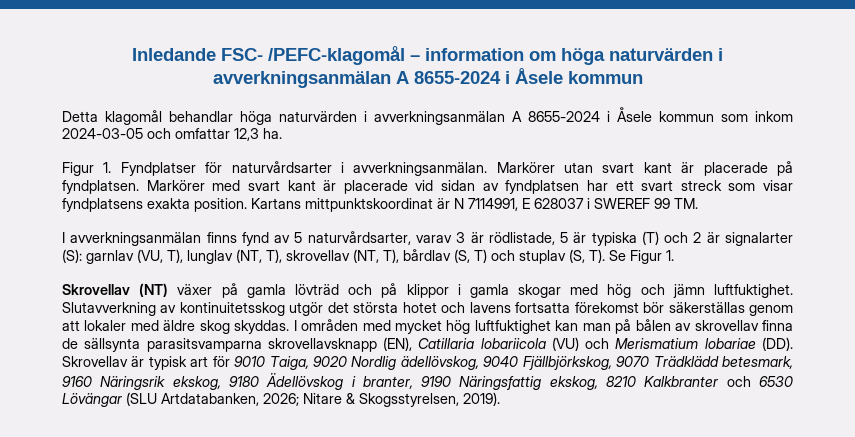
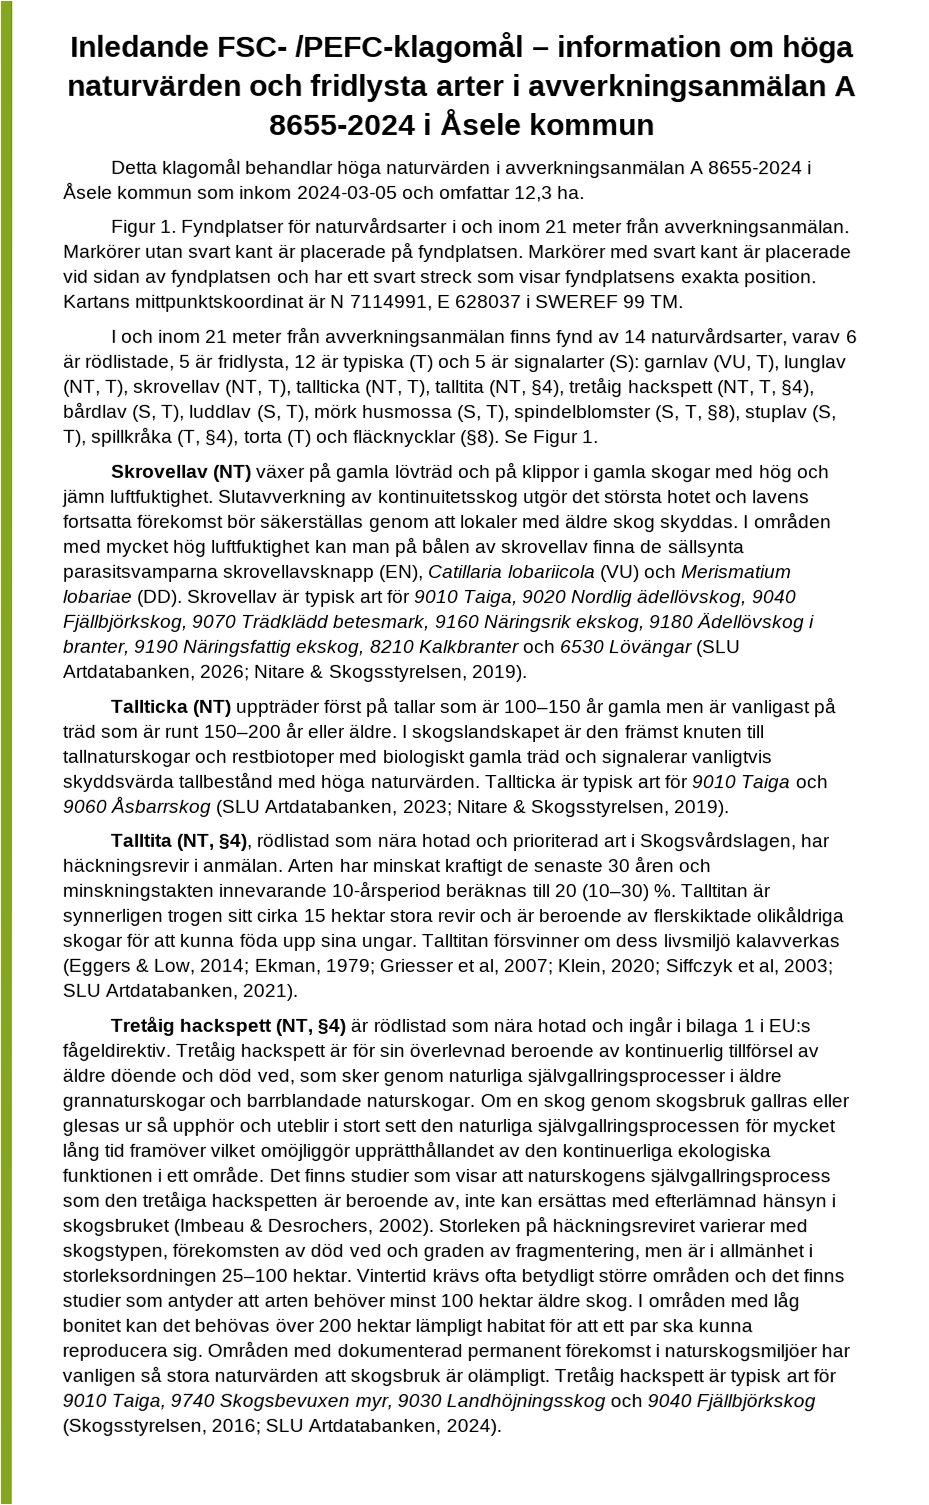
(713, 54) none -> [249,73,505,102] och fridlysta arter
(344, 167) none -> [460,217,661,234] och inom 21 meter från
(580, 187) none -> [276,269,310,283] och
(65, 237) none -> [121,326,321,343] och inom 21 meter från
[294,232,303,243] 5 -> [624,330,648,344] 14
[456,232,466,243] 3 -> [845,330,858,344] 6
(587, 237) none -> [217,353,340,372] fridlysta, 12 är
[693,232,702,243] 2 -> [475,355,488,369] 5
[403,249,605,264] bårdlav (S, T) och stuplav (S, T). -> [295,377,815,398] [63,401,837,423] [63,426,501,448] tallticka (NT, T), talltita (NT, §4), tretåig hackspett (NT, T, §4), bårdlav (S, T), luddlav (S, T), mörk husmossa (S, T), spindelblomster (S, T, §8), stuplav (S, T), spillkråka (T, §4), torta (T) och fläcknycklar (§8).
(500, 399) none -> [110,696,837,718] [63,721,765,743] [62,749,774,768] [62,771,828,793] [62,795,730,818] [109,831,831,852] [62,856,712,877] [62,880,772,902] [62,906,844,927] [62,932,840,952] [62,958,833,977] [62,983,299,1001] [109,1016,811,1037] [62,1040,820,1062] [62,1067,783,1087] [62,1093,851,1112] [62,1115,836,1137] [62,1140,772,1162] [62,1165,832,1187] [62,1190,836,1212] [62,1216,809,1237] [62,1242,813,1262] [62,1266,846,1287] [62,1291,800,1312] [62,1317,753,1337] [62,1340,852,1362] [62,1365,837,1387] [62,1392,817,1412] [62,1418,502,1437] // Tallticka (NT) uppträder först på tallar som är 100–150 år gamla men är vanligast på träd som är runt 150–200 år eller äldre. I skogslandskapet är den främst knuten till tallnaturskogar och restbiotoper med biologiskt gamla träd och signalerar vanligtvis skyddsvärda tallbestånd med höga naturvärden. Tallticka är typisk art för 9010 Taiga och 9060 Åsbarrskog (SLU Artdatabanken, 2023; Nitare & Skogsstyrelsen, 2019). // Talltita (NT, §4), rödlistad som nära hotad och prioriterad art i Skogsvårdslagen, har häckningsrevir i anmälan. Arten har minskat kraftigt de senaste 30 åren och minskningstakten innevarande 10-årsperiod beräknas till 20 (10–30) %. Talltitan är synnerligen trogen sitt cirka 15 hektar stora revir och är beroende av flerskiktade olikåldriga skogar för att kunna föda upp sina ungar. Talltitan försvinner om dess livsmiljö kalavverkas (Eggers & Low, 2014; Ekman, 1979; Griesser et al, 2007; Klein, 2020; Siffczyk et al, 2003; SLU Artdatabanken, 2021). // Tretåig hackspett (NT, §4) är rödlistad som nära hotad och ingår i bilaga 1 i EU:s fågeldirektiv. Tretåig hackspett är för sin överlevnad beroende av kontinuerlig tillförsel av äldre döende och död ved, som sker genom naturliga självgallringsprocesser i äldre grannaturskogar och barrblandade naturskogar. Om en skog genom skogsbruk gallras eller glesas ur så upphör och uteblir i stort sett den naturliga självgallringsprocessen för mycket lång tid framöver vilket omöjliggör upprätthållandet av den kontinuerliga ekologiska funktionen i ett område. Det finns studier som visar att naturskogens självgallringsprocess som den tretåiga hackspetten är beroende av, inte kan ersättas med efterlämnad hänsyn i skogsbruket (Imbeau & Desrochers, 2002). Storleken på häckningsreviret varierar med skogstypen, förekomsten av död ved och graden av fragmentering, men är i allmänhet i storleksordningen 25–100 hektar. Vintertid krävs ofta betydligt större områden och det finns studier som antyder att arten behöver minst 100 hektar äldre skog. I områden med låg bonitet kan det behövas över 200 hektar lämpligt habitat för att ett par ska kunna reproducera sig. Områden med dokumenterad permanent förekomst i naturskogsmiljöer har vanligen så stora naturvärden att skogsbruk är olämpligt. Tretåig hackspett är typisk art för 9010 Taiga, 9740 Skogsbevuxen myr, 9030 Landhöjningsskog och 9040 Fjällbjörkskog (Skogsstyrelsen, 2016; SLU Artdatabanken, 2024).

